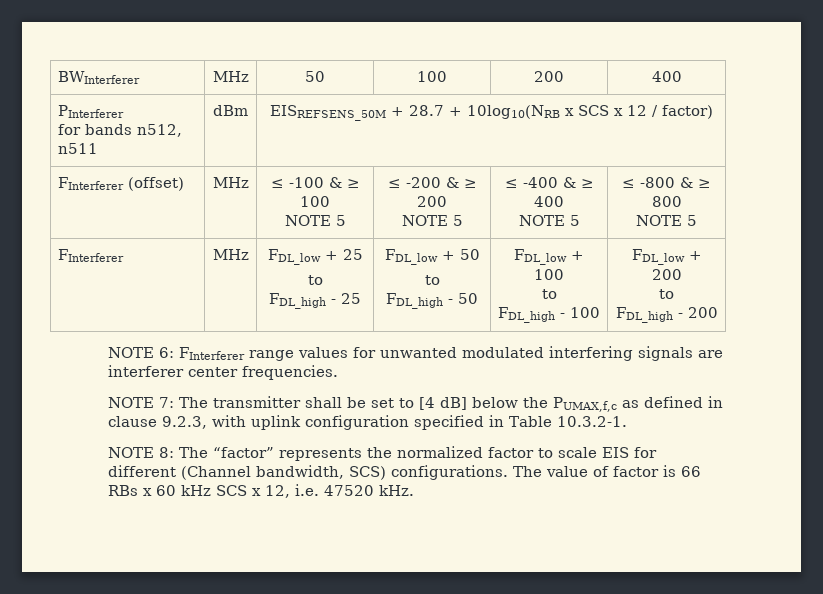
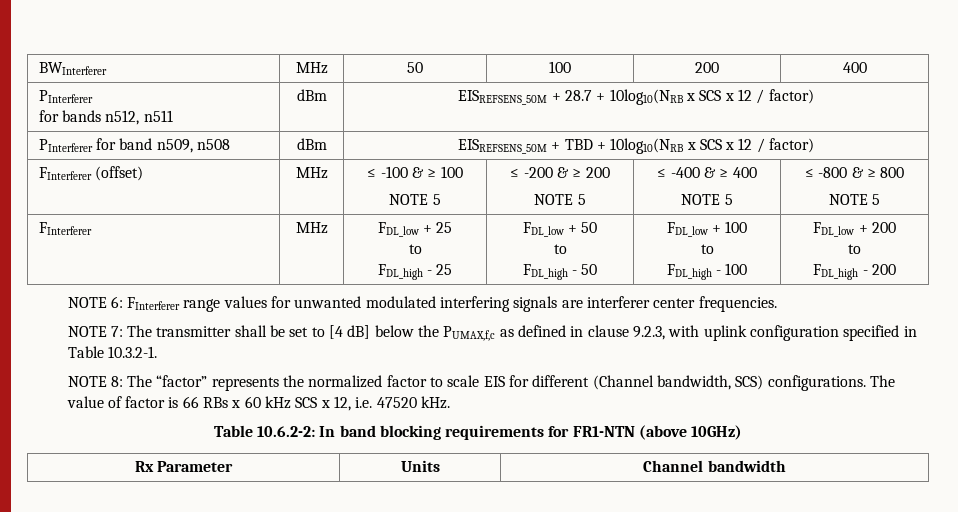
(713, 112) none -> [38,138,230,153] [296,138,327,150] [457,138,815,154] // PInterferer for band n509, n508 | dBm | EISREFSENS_50M + TBD + 10log10(NRB x SCS x 12 / factor)
(415, 490) none -> [213,425,743,440] [134,461,234,472] [400,460,440,472] [643,460,786,472] // Table 10.6.2-2: In band blocking requirements for FR1-NTN (above 10GHz) // Rx Parameter | Units | Channel bandwidth

